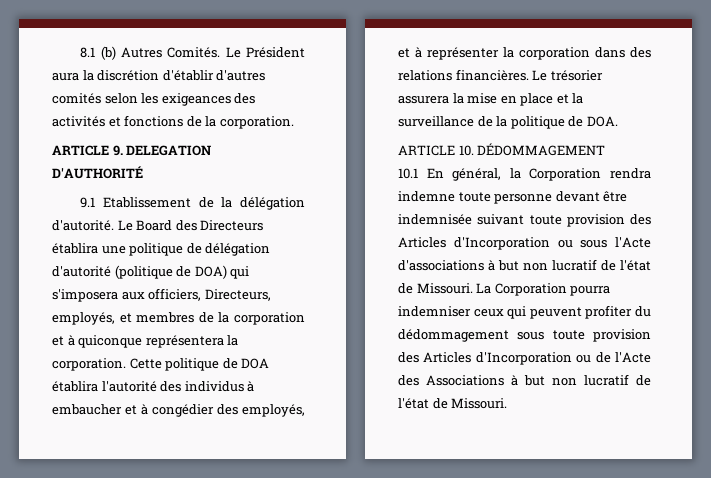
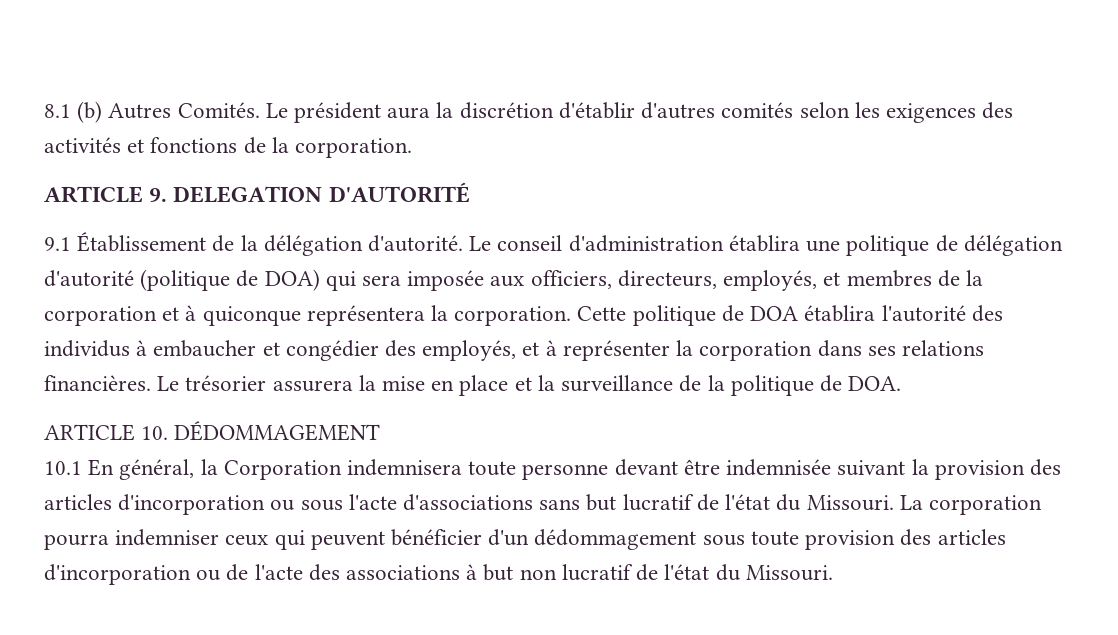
[246,47,305,58] Président -> [294,102,382,123] président
[161,93,231,106] exigeances -> [885,103,976,123] exigences
[52,166,143,179] D'AUTHORITÉ -> [328,182,470,203] D'AUTORITÉ
[102,197,191,208] Etablissement -> [77,232,207,252] Établissement
[136,220,264,231] Board des Directeurs -> [497,235,724,252] conseil d'administration
[52,289,118,302] s'imposera -> [362,270,485,291] sera imposée
[204,289,271,301] Directeurs, -> [617,270,717,289] directeurs,
[141,404,148,415] à -> (280, 349) none
[630,47,651,58] des -> [867,346,896,356] ses
[610,168,651,179] [398,191,455,202] rendra indemne -> [347,459,463,476] indemnisera
[529,214,651,227] [398,237,651,250] [398,259,651,271] [398,283,611,296] [398,305,651,319] [398,329,651,342] [398,352,651,365] [398,374,651,386] [398,398,448,409] toute provision des Articles d'Incorporation ou sous l'Acte d'associations à but non lucratif de l'état de Missouri. La Corporation pourra indemniser ceux qui peuvent profiter du dédommagement sous toute provision des Articles d'Incorporation ou de l'Acte des Associations à but non lucratif de l'état de -> [911,459,1061,480] [44,494,1042,515] [44,529,1006,550] [44,564,740,585] la provision des articles d'incorporation ou sous l'acte d'associations sans but lucratif de l'état du Missouri. La corporation pourra indemniser ceux qui peuvent bénéficier d'un dédommagement sous toute provision des articles d'incorporation ou de l'acte des associations à but non lucratif de l'état du

